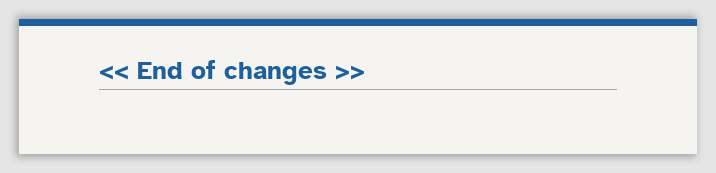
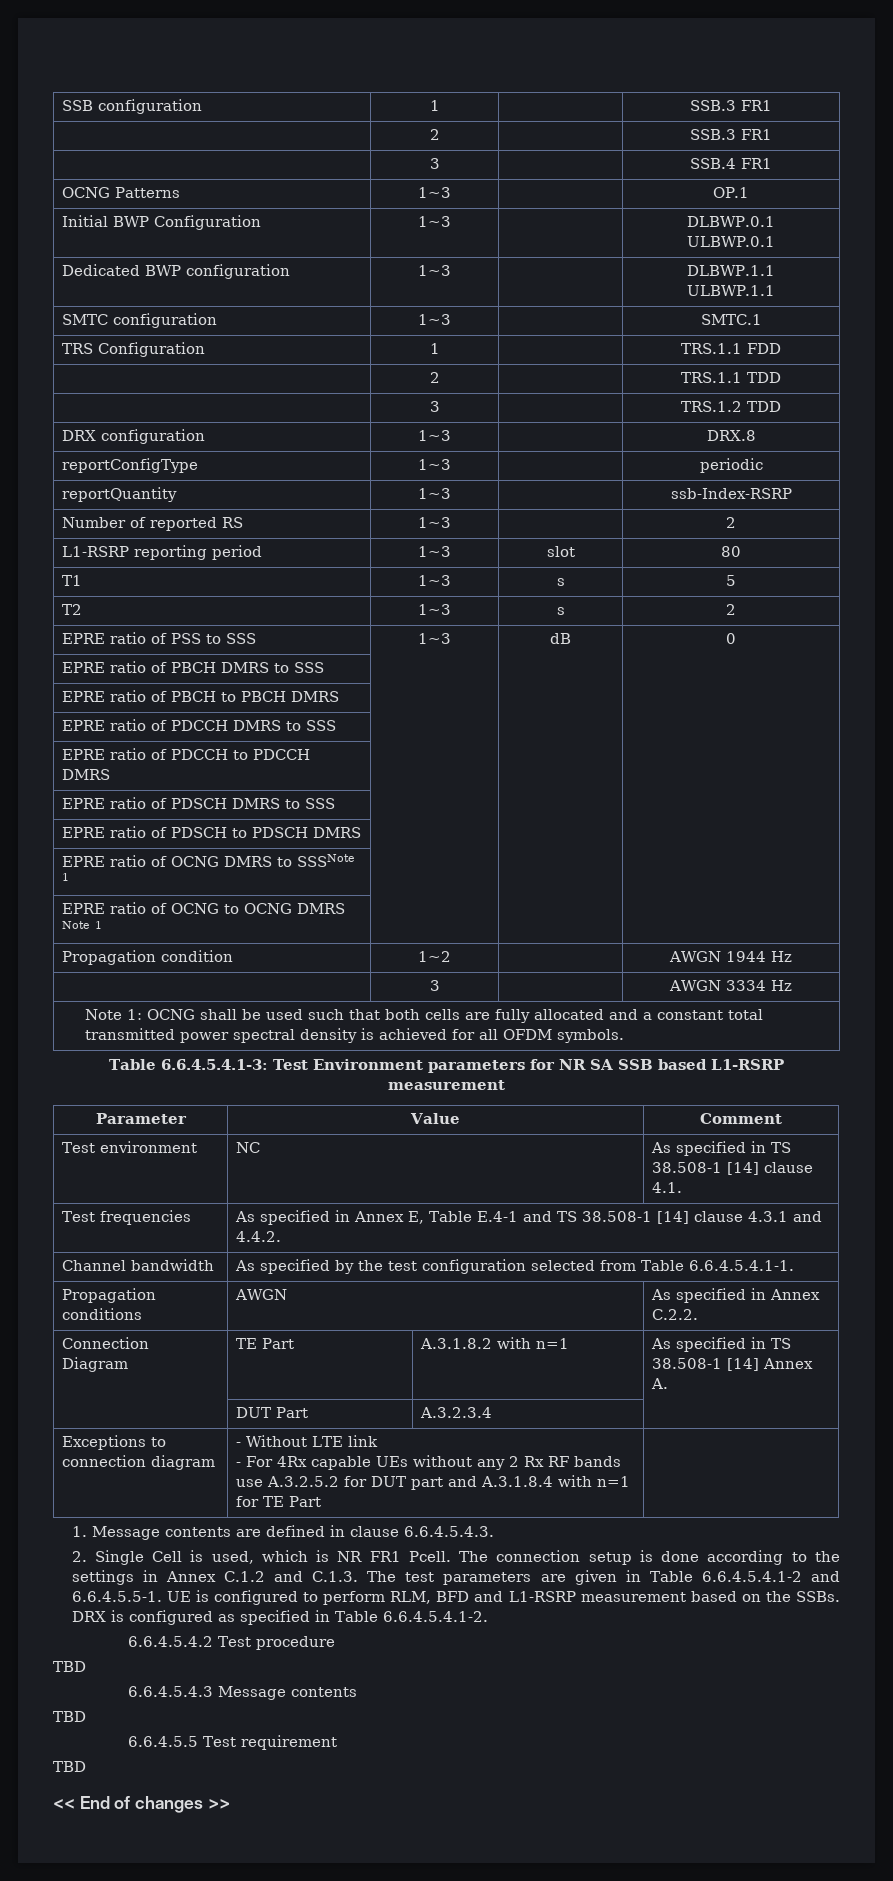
(99, 72) none -> [62,99,203,114] [429,100,440,111] [690,100,772,111] [429,129,440,140] [690,129,772,140] [429,158,440,169] [690,158,772,169] [62,187,181,198] [418,187,451,198] [712,187,750,198] [62,215,262,230] [418,216,451,227] [687,216,776,227] [686,236,776,247] [62,264,291,279] [418,265,451,276] [687,265,776,276] [686,285,776,296] [62,313,218,328] [418,314,451,325] [700,314,762,325] [62,342,206,357] [429,343,440,354] [681,343,781,354] [429,372,440,383] [681,372,781,383] [429,401,440,412] [681,401,781,412] [62,429,206,444] [418,430,451,441] [706,430,756,441] [62,458,199,473] [418,459,451,470] [699,458,763,473] [62,487,178,502] [418,488,451,499] [670,488,792,499] [62,517,244,531] [418,517,451,528] [726,517,736,528] [62,545,263,560] [418,546,451,557] [546,546,575,557] [721,546,741,557] [62,575,83,586] [418,575,451,586] [556,578,565,586] [726,575,736,586] [62,604,83,615] [418,604,451,615] [556,607,565,615] [726,604,736,615] [62,632,257,644] [418,633,451,644] [550,633,571,644] [726,633,736,644] [62,661,325,673] [62,690,340,702] [62,719,337,731] [62,748,311,760] [62,769,111,780] [62,797,336,809] [62,826,362,838] [62,854,356,867] [62,873,70,881] [62,902,346,914] [62,921,103,929] [62,950,234,965] [418,951,451,962] [669,951,792,962] [429,980,440,991] [669,980,792,991] [84,1009,763,1023] [84,1028,624,1043] [108,1059,785,1073] [388,1080,505,1090] [95,1113,187,1124] [410,1113,461,1124] [700,1113,782,1124] [62,1141,198,1153] [236,1142,261,1153] [651,1141,792,1156] [652,1162,814,1175] [652,1182,683,1193] [62,1210,192,1225] [235,1210,823,1225] [236,1231,282,1242] [62,1259,215,1271] [235,1259,795,1274] [62,1288,157,1303] [62,1308,143,1320] [235,1289,288,1300] [651,1288,821,1303] [652,1309,699,1320] [62,1337,150,1349] [62,1357,129,1372] [236,1338,295,1349] [420,1337,570,1349] [651,1337,792,1352] [652,1358,814,1371] [651,1378,669,1389] [236,1407,309,1418] [420,1407,493,1418] [62,1435,167,1450] [62,1455,216,1470] [236,1435,379,1447] [236,1455,622,1470] [236,1475,631,1490] [236,1496,322,1507] [71,1525,494,1540] [71,1550,840,1565] [71,1570,841,1585] [71,1590,841,1605] [71,1610,488,1625] [127,1636,335,1650] [53,1661,86,1672] [127,1686,357,1700] [53,1711,86,1722] [127,1735,337,1750] [53,1761,86,1772] SSB configuration | 1 | | SSB.3 FR1 // | 2 | | SSB.3 FR1 // | 3 | | SSB.4 FR1 // OCNG Patterns | 1~3 | | OP.1 // Initial BWP Configuration | 1~3 | | DLBWP.0.1 // ULBWP.0.1 // Dedicated BWP configuration | 1~3 | | DLBWP.1.1 // ULBWP.1.1 // SMTC configuration | 1~3 | | SMTC.1 // TRS Configuration | 1 | | TRS.1.1 FDD // | 2 | | TRS.1.1 TDD // | 3 | | TRS.1.2 TDD // DRX configuration | 1~3 | | DRX.8 // reportConfigType | 1~3 | | periodic // reportQuantity | 1~3 | | ssb-Index-RSRP // Number of reported RS | 1~3 | | 2 // L1-RSRP reporting period | 1~3 | slot | 80 // T1 | 1~3 | s | 5 // T2 | 1~3 | s | 2 // EPRE ratio of PSS to SSS | 1~3 | dB | 0 // EPRE ratio of PBCH DMRS to SSS | | | // EPRE ratio of PBCH to PBCH DMRS | | | // EPRE ratio of PDCCH DMRS to SSS | | | // EPRE ratio of PDCCH to PDCCH DMRS | | | // EPRE ratio of PDSCH DMRS to SSS | | | // EPRE ratio of PDSCH to PDSCH DMRS | | | // EPRE ratio of OCNG DMRS to SSSNote 1 | | | // EPRE ratio of OCNG to OCNG DMRS Note 1 | | | // Propagation condition | 1~2 | | AWGN 1944 Hz // | 3 | | AWGN 3334 Hz // Note 1: OCNG shall be used such that both cells are fully allocated and a constant total transmitted power spectral density is achieved for all OFDM symbols. // Table 6.6.4.5.4.1-3: Test Environment parameters for NR SA SSB based L1-RSRP measurement // Parameter | Value | Comment // Test environment | NC | As specified in TS 38.508-1 [14] clause 4.1. // Test frequencies | As specified in Annex E, Table E.4-1 and TS 38.508-1 [14] clause 4.3.1 and 4.4.2. // Channel bandwidth | As specified by the test configuration selected from Table 6.6.4.5.4.1-1. // Propagation conditions | AWGN | As specified in Annex C.2.2. // Connection Diagram | TE Part | A.3.1.8.2 with n=1 | As specified in TS 38.508-1 [14] Annex A. // | DUT Part | A.3.2.3.4 | // Exceptions to connection diagram | - Without LTE link // - For 4Rx capable UEs without any 2 Rx RF bands use A.3.2.5.2 for DUT part and A.3.1.8.4 with n=1 for TE Part | // 1. Message contents are defined in clause 6.6.4.5.4.3. // 2. Single Cell is used, which is NR FR1 Pcell. The connection setup is done according to the settings in Annex C.1.2 and C.1.3. The test parameters are given in Table 6.6.4.5.4.1-2 and 6.6.4.5.5-1. UE is configured to perform RLM, BFD and L1-RSRP measurement based on the SSBs. DRX is configured as specified in Table 6.6.4.5.4.1-2. // 6.6.4.5.4.2 Test procedure // TBD // 6.6.4.5.4.3 Message contents // TBD // 6.6.4.5.5 Test requirement // TBD //

